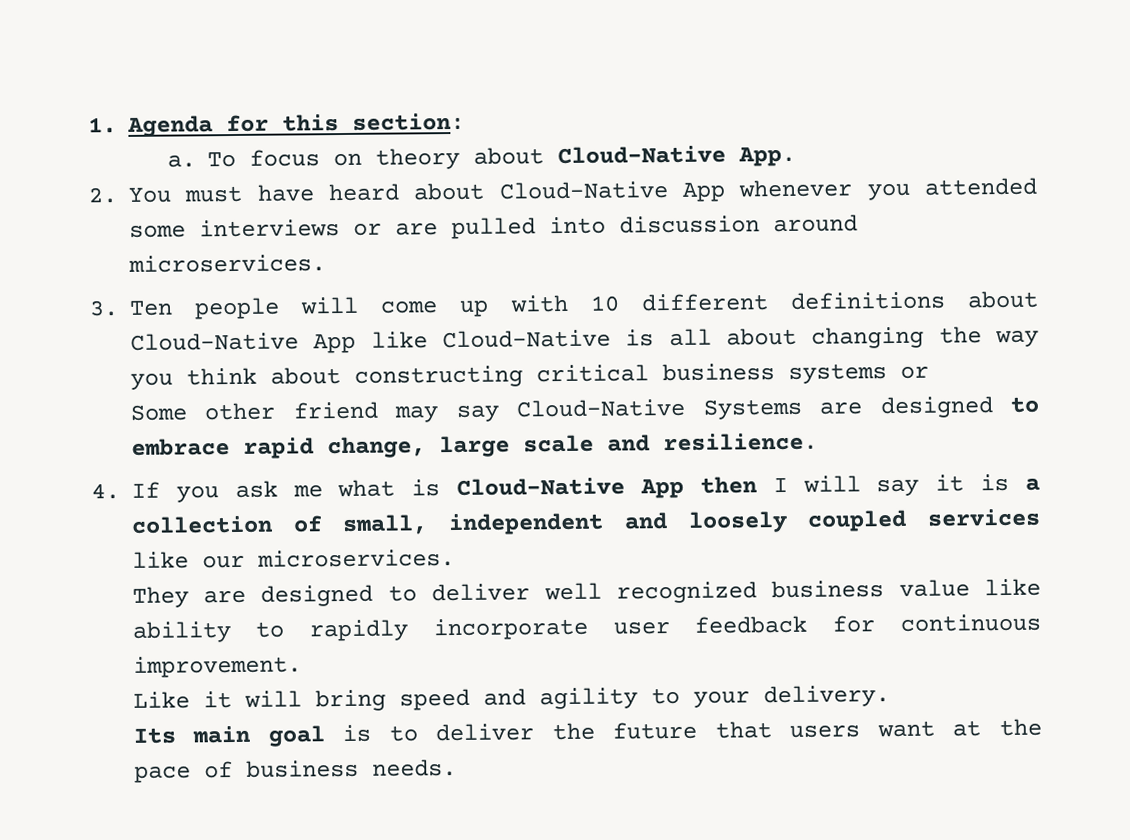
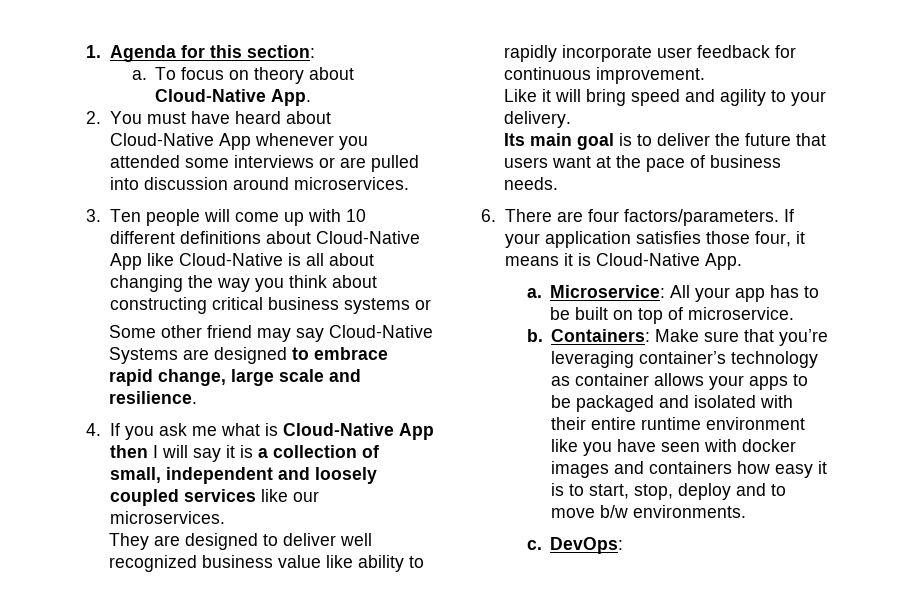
(457, 768) none -> [481,209,794,226] [504,231,805,248] [504,253,742,270] [526,285,820,302] [550,307,795,324] [526,329,829,346] [551,351,819,368] [551,373,809,390] [551,395,794,412] [551,417,806,430] [551,439,797,456] [551,461,828,478] [551,483,787,500] [551,505,747,518] [526,537,624,554] // 6. There are four factors/parameters. If your application satisfies those four, it means it is Cloud-Native App. // a. Microservice: All your app has to be built on top of microservice. // b. Containers: Make sure that you’re leveraging container’s technology as container allows your apps to be packaged and isolated with their entire runtime environment like you have seen with docker images and containers how easy it is to start, stop, deploy and to move b/w environments. // c. DevOps:

